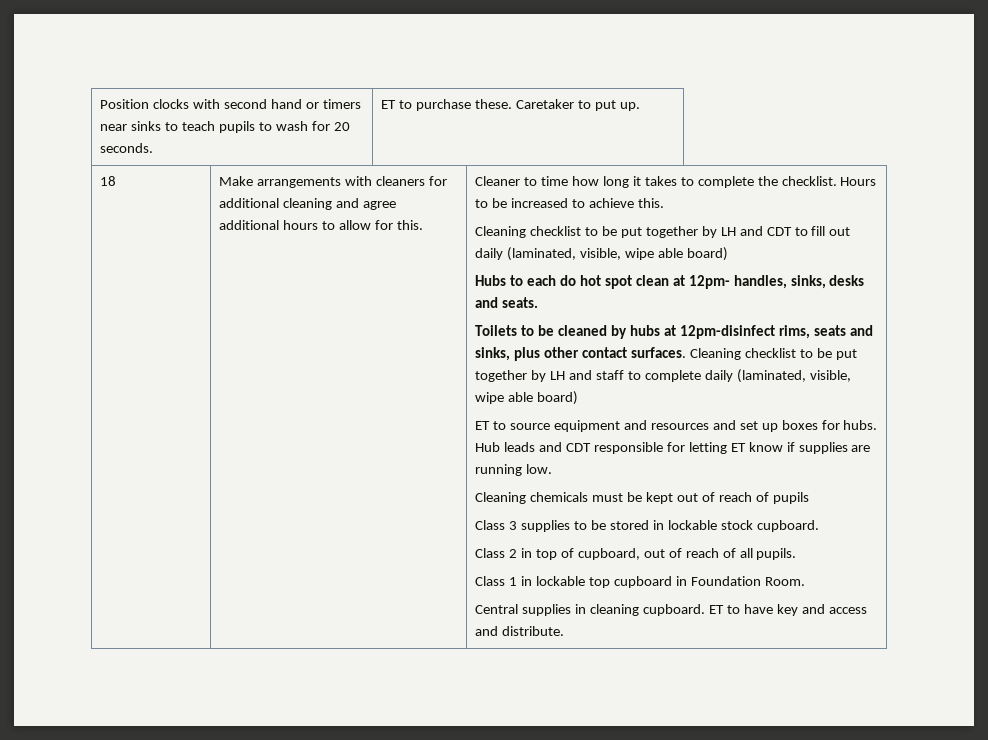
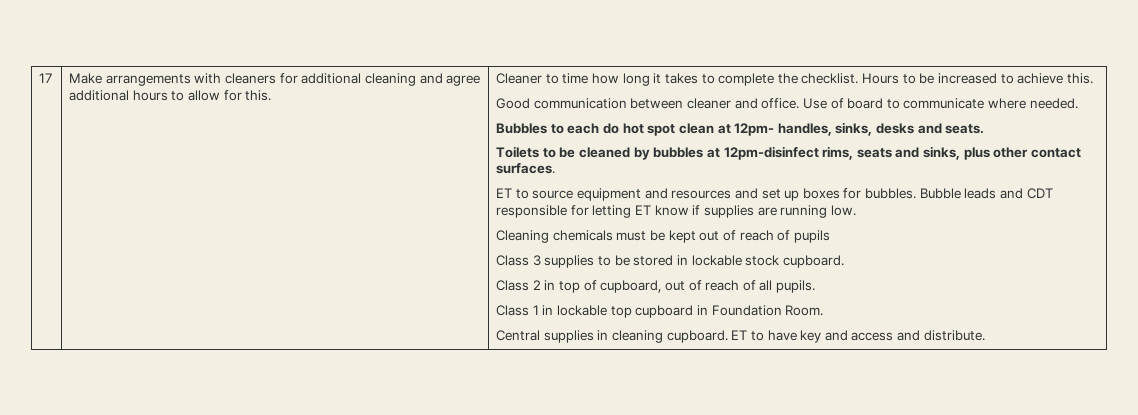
[100,99,361,109] [100,121,350,133] [100,143,154,153] [381,99,640,111] [100,176,117,186] Position clocks with second hand or timers near sinks to teach pupils to wash for 20 seconds. | ET to purchase these. Caretaker to put up. // 18 -> [39,73,53,83] 17
[475,226,851,238] [475,247,728,261] [475,275,507,286] Cleaning checklist to be put together by LH and CDT to fill out daily (laminated, visible, wipe able board) // Hubs -> [496,98,1078,109] [496,123,548,134] Good communication between cleaner and office. Use of board to communicate where needed. // Bubbles
[629,325,660,336] hubs -> [653,147,704,158] bubbles
[689,348,857,360] [475,369,851,383] [475,391,579,405] Cleaning checklist to be put together by LH and staff to complete daily (laminated, visible, wipe able board) -> (556, 168) none
[843,420,878,430] [475,442,501,452] hubs. Hub -> [865,188,961,199] bubbles. Bubble

